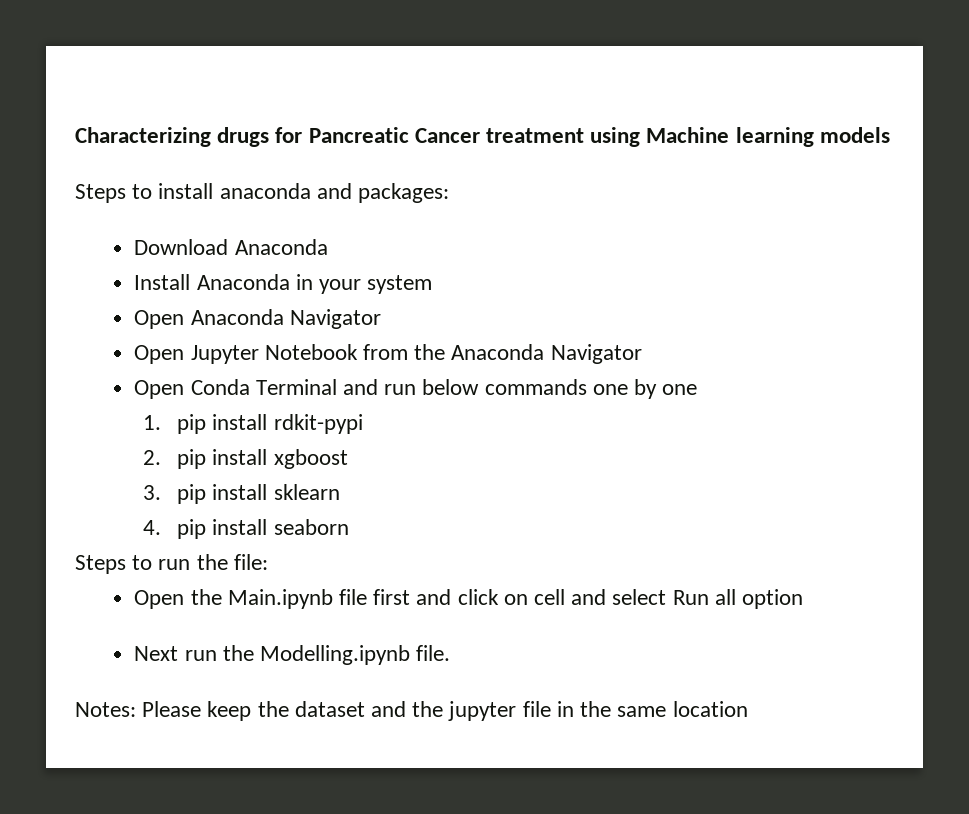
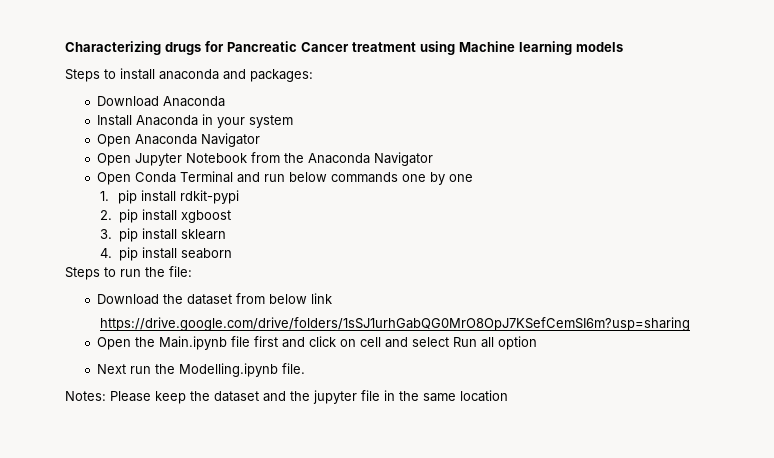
(268, 562) none -> [96,293,332,305] [100,317,691,331] // Download the dataset from below link // https://drive.google.com/drive/folders/1sSJ1urhGabQG0MrO8OpJ7KSefCemSI6m?usp=sharing

